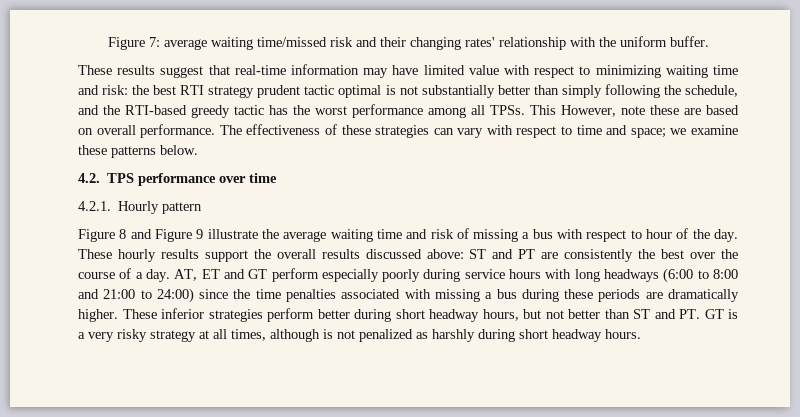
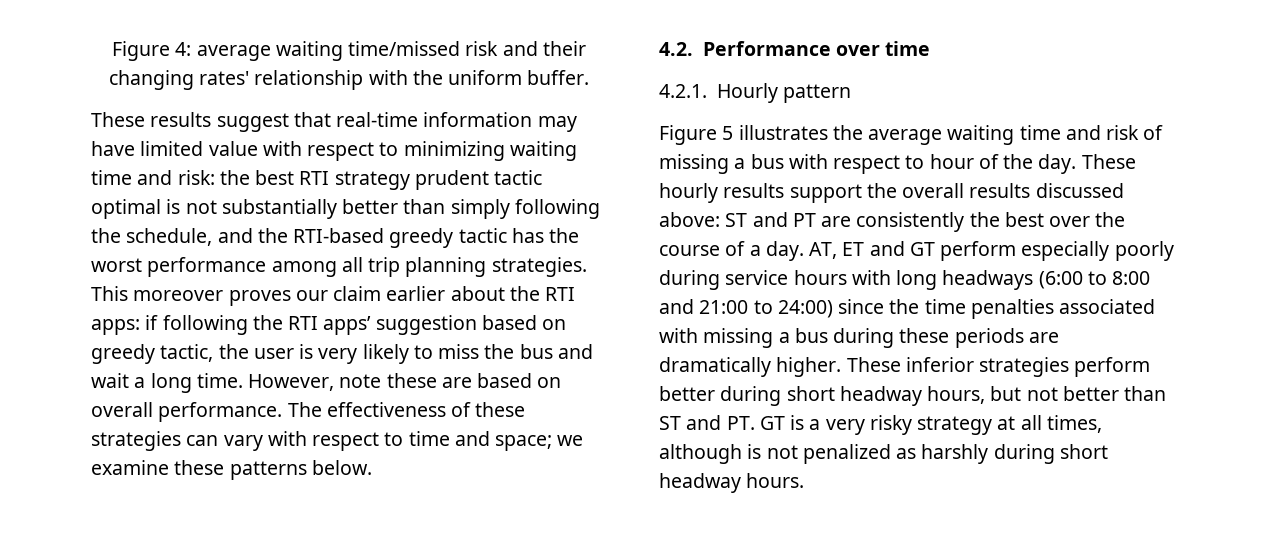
[107,37,160,50] Figure 7: -> [112,41,192,61] Figure 4:
[490,105,556,115] TPSs. This -> [368,257,587,277] [91,286,576,306] [91,315,567,335] [91,344,593,364] [91,373,243,393] trip planning strategies. This moreover proves our claim earlier about the RTI apps: if following the RTI apps’ suggestion based on greedy tactic, the user is very likely to miss the bus and wait a long time.
[107,173,217,186] TPS performance -> [702,41,831,56] Performance
[119,229,258,242] 8 and Figure 9 illustrate -> [722,125,828,140] 5 illustrates

